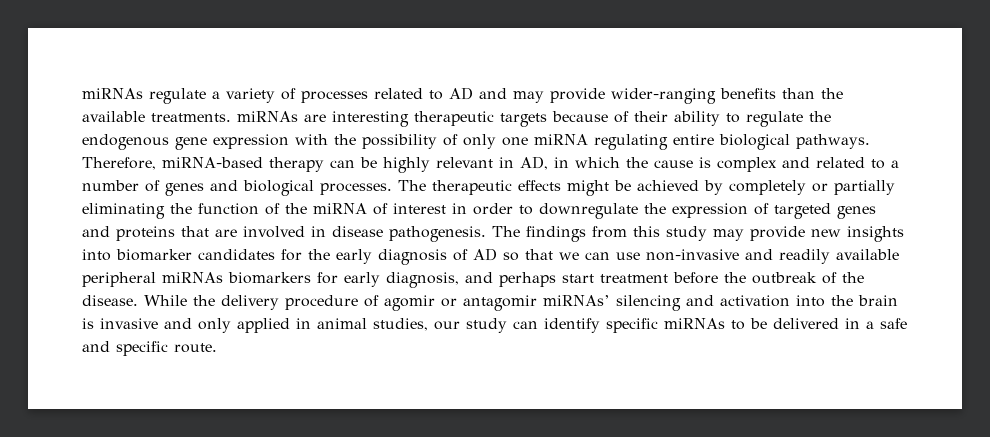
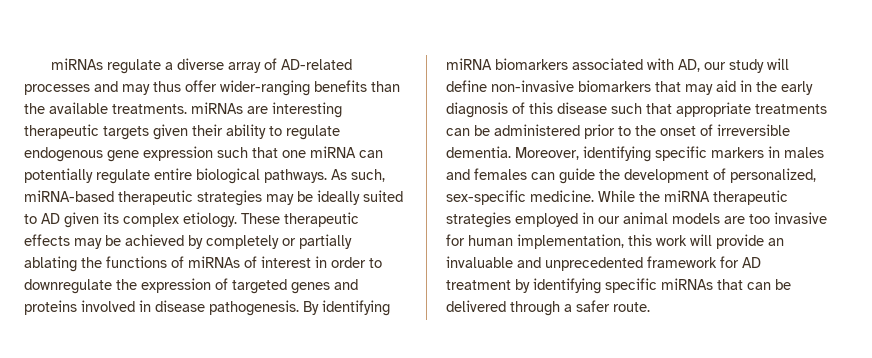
[226,87,605,103] variety of processes related to AD and may provide -> [177,58,353,73] [24,80,217,95] diverse array of AD-related processes and may thus offer
[552,111,629,123] because of -> [153,124,188,140] given
[809,111,831,122] the -> (340, 132) none
[295,134,870,150] [82,156,899,173] [82,180,426,196] with the possibility of only one miRNA regulating entire biological pathways. Therefore, miRNA-based therapy can be highly relevant in AD, in which the cause is complex and related to a number of genes and biological processes. The -> [217,146,383,158] [24,168,385,184] [24,190,403,206] [24,212,280,228] such that one miRNA can potentially regulate entire biological pathways. As such, miRNA-based therapeutic strategies may be ideally suited to AD given its complex etiology. These
[567,180,609,196] might -> [74,238,102,249] may
[82,203,367,219] eliminating the function of the miRNA -> [24,256,240,272] ablating the functions of miRNAs
[181,226,237,237] that are -> (77, 307) none
[492,226,904,242] [82,248,899,265] [82,272,864,288] [82,295,898,311] [82,318,907,333] [82,341,168,356] The findings from this study may provide new insights into biomarker candidates for the early diagnosis of AD so that we can use non-invasive and readily available peripheral miRNAs biomarkers for early diagnosis, and perhaps start treatment before the outbreak of the disease. While the delivery procedure of agomir or antagomir miRNAs’ silencing and activation into the brain is invasive and only applied in animal studies, our study can identify specific miRNAs to be delivered in a safe and specific -> [303,300,390,316] [446,58,789,73] [446,80,813,95] [446,102,827,118] [446,124,790,139] [446,146,824,162] [446,168,816,184] [446,190,788,205] [446,212,827,228] [446,234,784,249] [446,256,761,271] [446,278,791,294] [446,300,610,316] By identifying miRNA biomarkers associated with AD, our study will define non-invasive biomarkers that may aid in the early diagnosis of this disease such that appropriate treatments can be administered prior to the onset of irreversible dementia. Moreover, identifying specific markers in males and females can guide the development of personalized, sex-specific medicine. While the miRNA therapeutic strategies employed in our animal models are too invasive for human implementation, this work will provide an invaluable and unprecedented framework for AD treatment by identifying specific miRNAs that can be delivered through a safer

